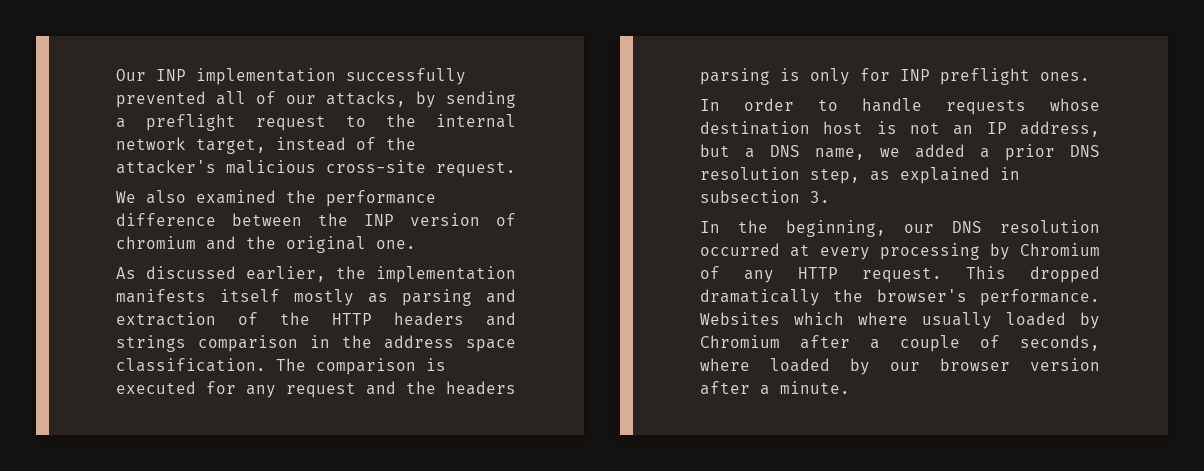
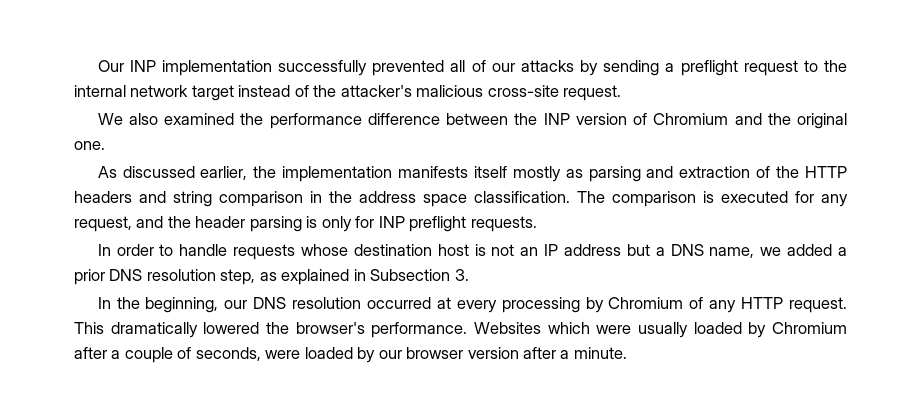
[326,91,406,107] attacks, -> [520,60,574,72] attacks
[196,138,266,154] target, -> [191,85,234,101] target
[116,236,196,249] chromium -> [653,113,729,125] Chromium
[116,335,186,352] strings -> [173,191,212,207] string
[286,381,516,398] request and the headers -> [74,216,246,232] request, and the header
[1040,72,1090,81] ones. -> [470,216,537,232] requests.
[1020,121,1100,137] address, -> [563,244,621,256] address
[700,190,800,203] subsection -> [370,269,451,281] Subsection
[1030,266,1100,283] [700,289,820,306] dropped dramatically -> [110,322,260,338] dramatically lowered
[858,312,908,325] where -> [596,325,632,334] were
[700,358,750,371] where -> [265,350,301,359] were

